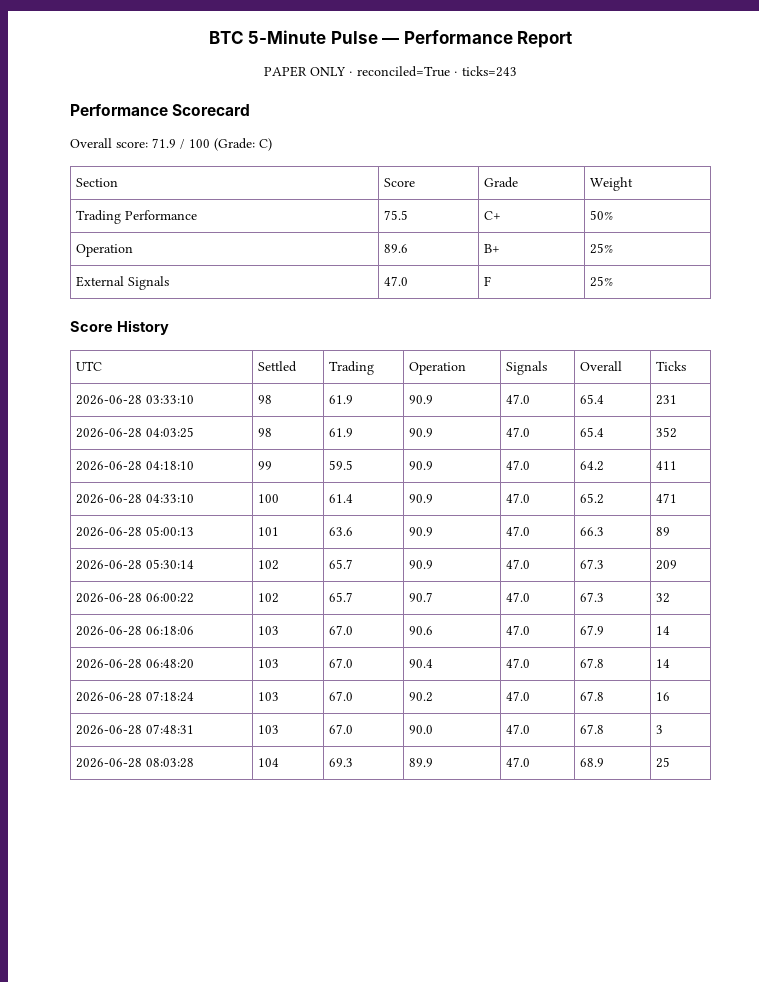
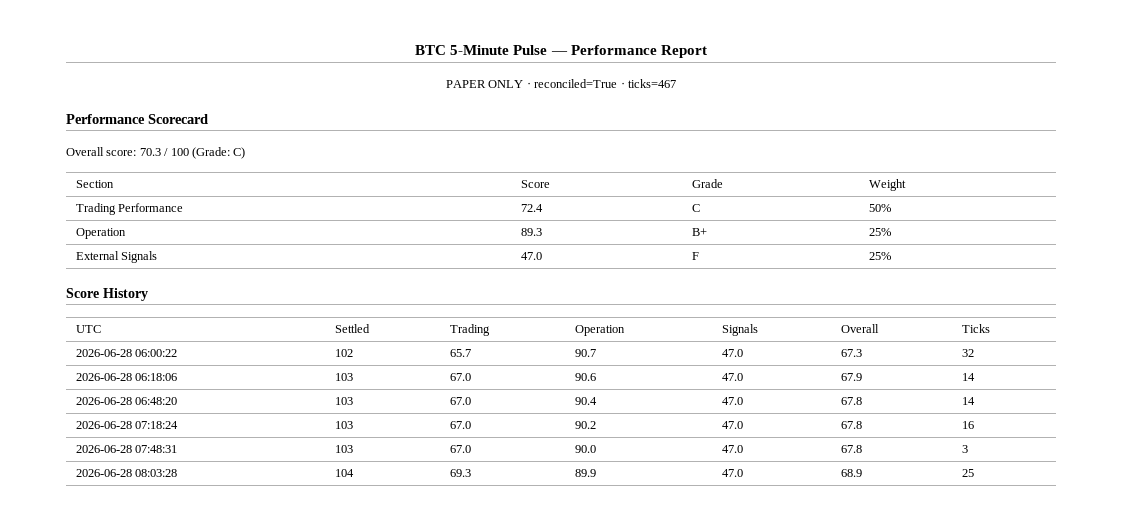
[462,66,517,77] ticks=243 -> [627,79,676,88] ticks=467
[152,138,176,148] 71.9 -> [139,148,161,156] 70.3
[383,210,408,220] [483,211,501,220] 75.5 | C+ -> [520,204,543,212] [691,204,700,212] 72.4 | C
[383,244,408,253] 89.6 -> [520,228,542,236] 89.3
[75,395,194,405] [257,395,272,404] [328,395,353,404] [408,395,433,404] [505,394,530,404] [579,394,604,404] [655,395,677,405] [75,427,194,438] [257,428,272,437] [328,428,353,437] [408,428,433,437] [505,427,530,437] [579,427,604,437] [655,427,677,438] [75,461,194,471] [257,461,272,470] [328,460,353,470] [408,461,433,470] [505,460,530,470] [579,461,604,471] [655,461,677,470] [75,494,194,504] [257,494,279,503] [328,494,353,503] [408,494,433,503] [505,493,530,503] [579,493,604,504] [655,493,677,503] [75,526,194,537] [257,527,279,536] [328,527,353,536] [408,527,433,536] [505,526,530,536] [579,527,604,536] [655,527,670,536] [75,559,194,570] [257,560,279,570] [328,559,353,569] [408,560,433,569] [505,559,530,569] [579,559,604,569] [655,560,677,570] // 2026-06-28 03:33:10 | 98 | 61.9 | 90.9 | 47.0 | 65.4 | 231 // 2026-06-28 04:03:25 | 98 | 61.9 | 90.9 | 47.0 | 65.4 | 352 // 2026-06-28 04:18:10 | 99 | 59.5 | 90.9 | 47.0 | 64.2 | 411 // 2026-06-28 04:33:10 | 100 | 61.4 | 90.9 | 47.0 | 65.2 | 471 // 2026-06-28 05:00:13 | 101 | 63.6 | 90.9 | 47.0 | 66.3 | 89 // 2026-06-28 05:30:14 | 102 | 65.7 | 90.9 | 47.0 | 67.3 | 209 -> (990, 328) none

